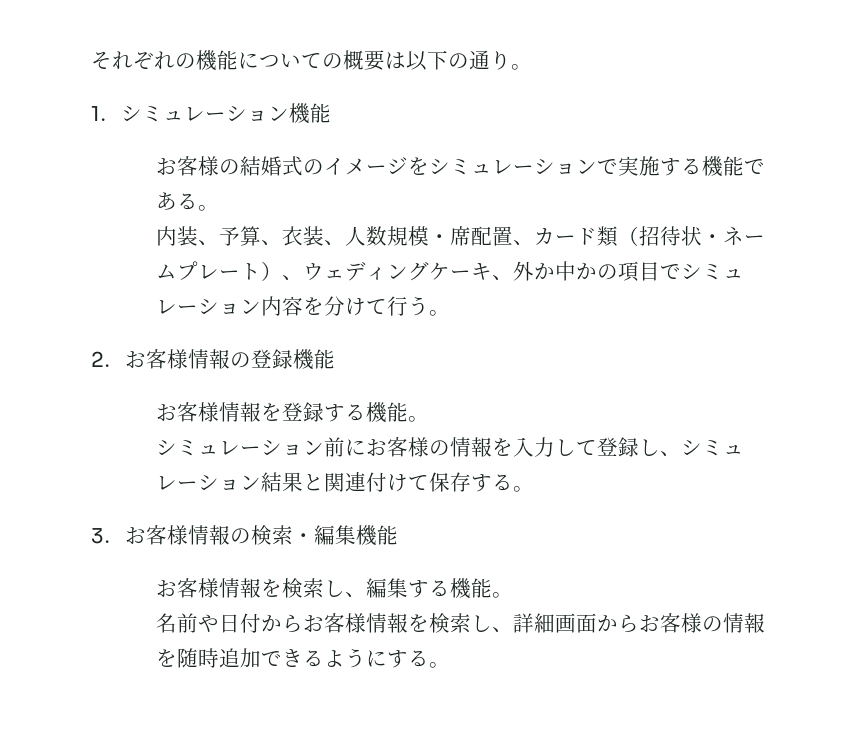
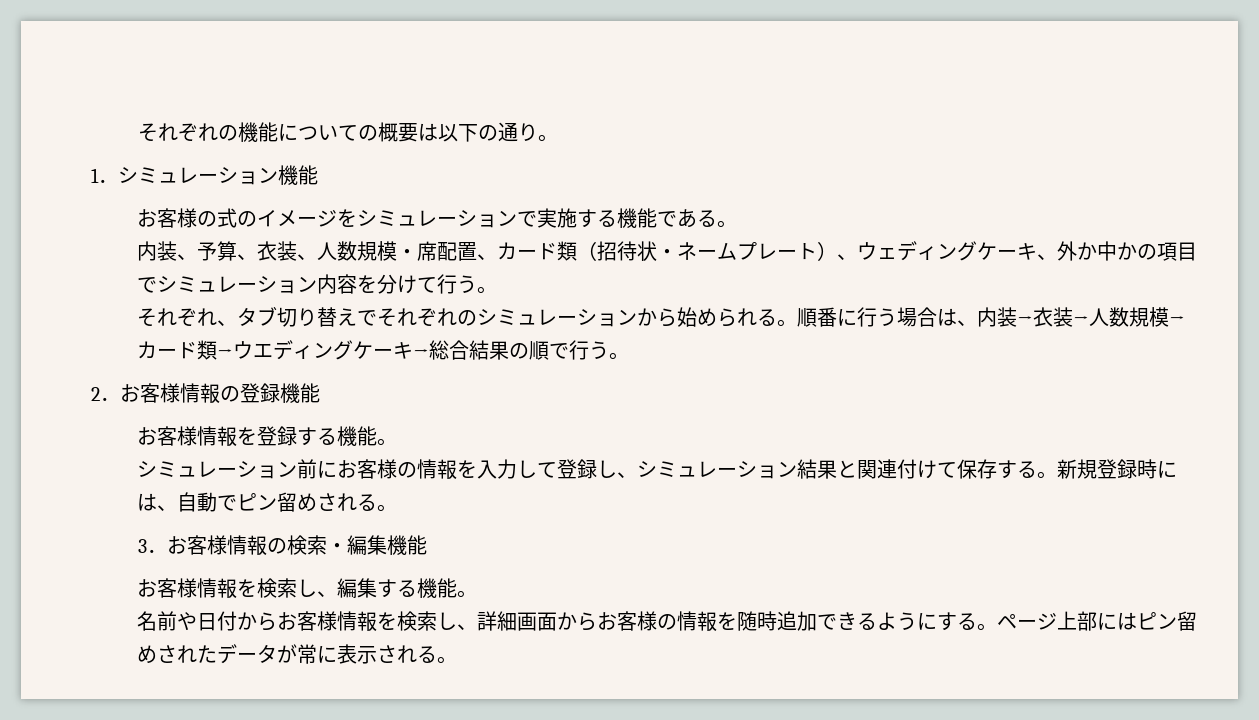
[239,156,282,176] 結婚 -> (218, 219) none
(450, 313) none -> [137,306,1186,327] [137,340,630,360] // それぞれ、タブ切り替えでそれぞれのシミュレーションから始められる。順番に行う場合は、内装→衣装→人数規模→カード類→ウエディングケーキ→総合結果の順で行う。
(534, 489) none -> [1057,459,1178,479] [137,492,398,512] 新規登録時には、自動でピン留めされる。
(450, 665) none -> [997,611,1198,631] [137,644,458,664] ページ上部にはピン留めされたデータが常に表示される。

